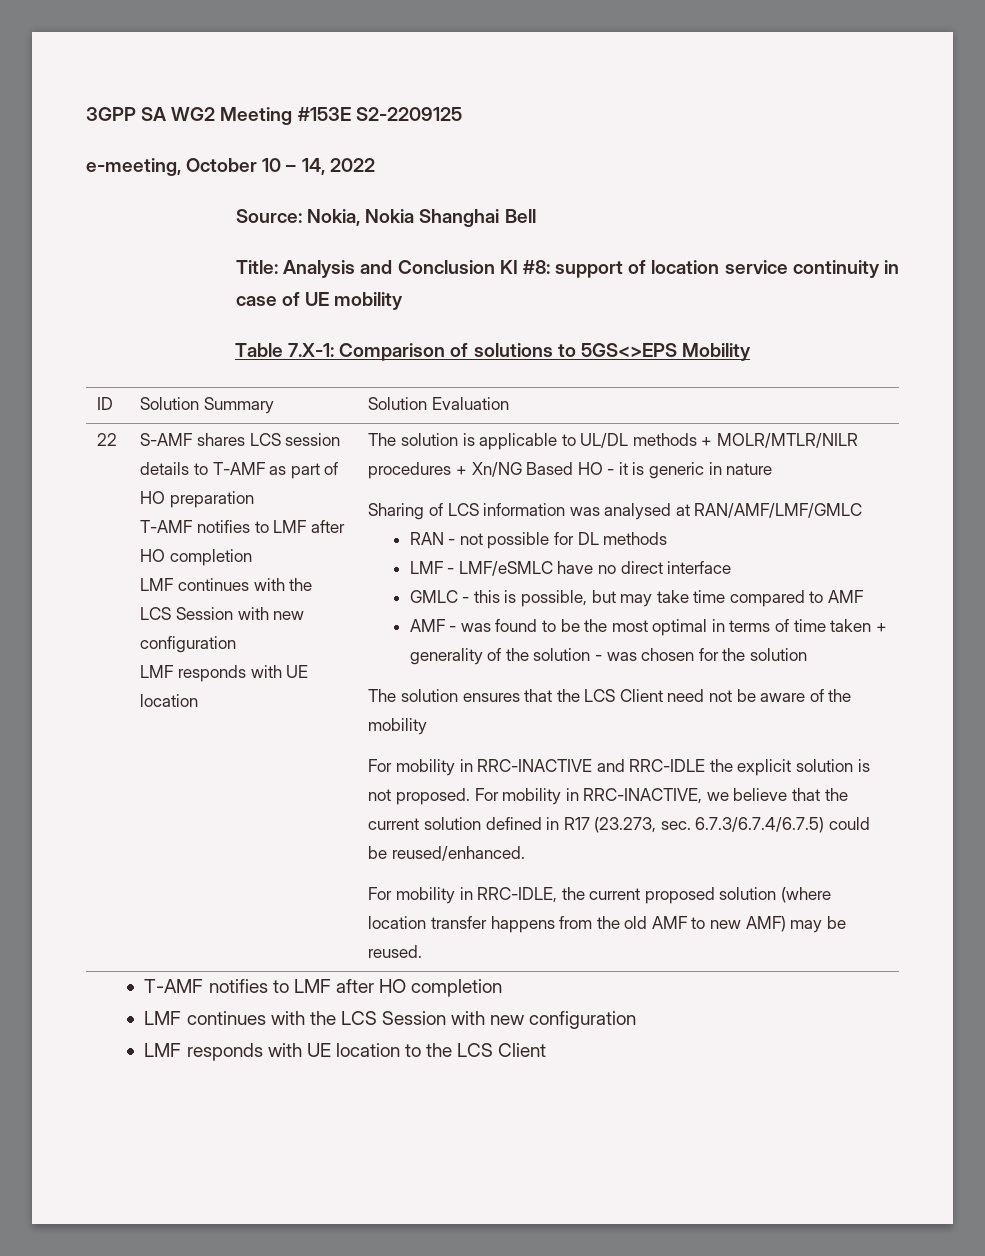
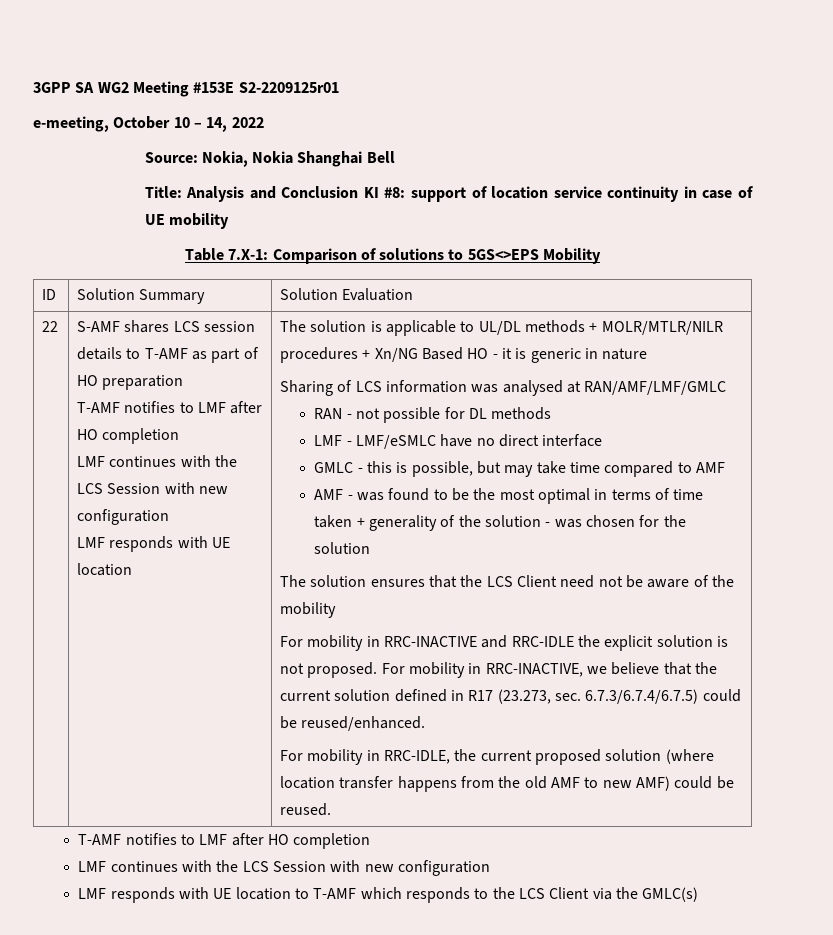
[355,107,462,121] S2-2209125 -> [238,82,339,93] S2-2209125r01
[790,920,823,933] may -> [674,776,713,789] could
[426,1043,547,1057] the LCS Client -> [313,887,699,903] T-AMF which responds to the LCS Client via the GMLC(s)

